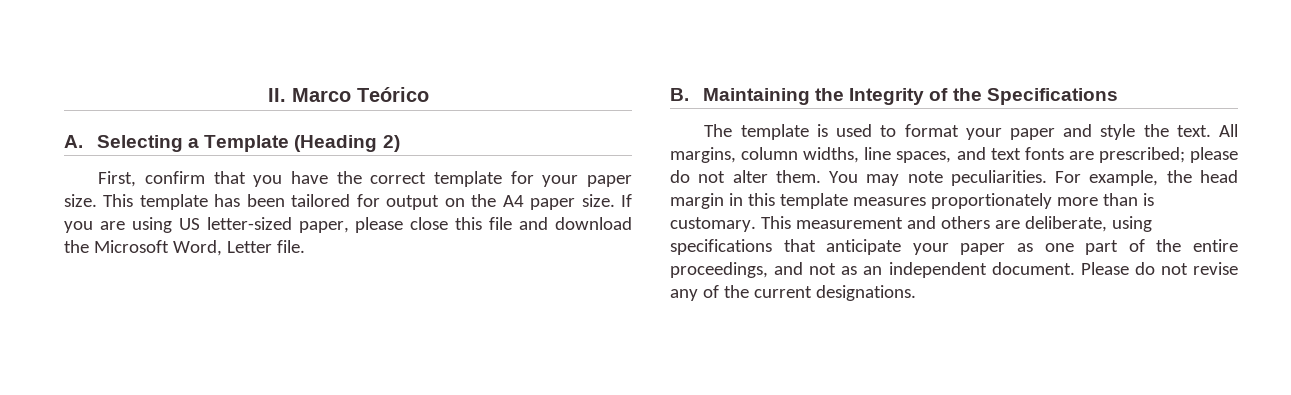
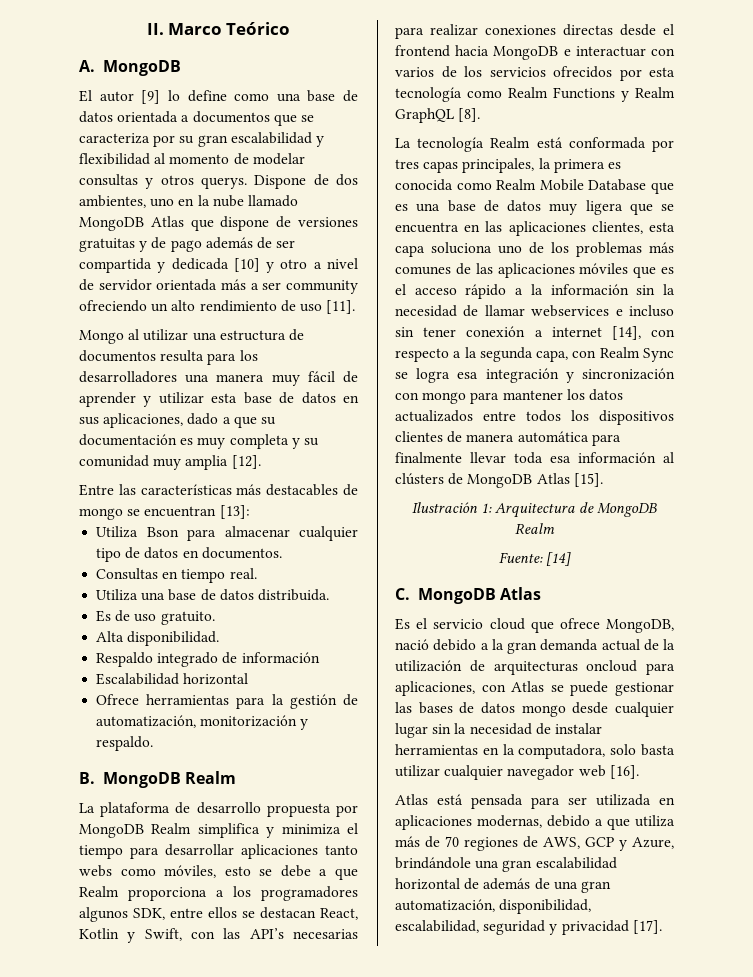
[96,135,400,152] [98,171,632,187] [64,194,632,210] [64,217,632,233] [64,240,305,256] [670,88,1118,105] [704,124,1238,140] [670,147,1238,163] [670,170,1238,186] [670,193,1154,209] [670,216,1152,232] [670,239,1238,255] [670,262,1238,278] [670,285,916,301] Selecting a Template (Heading 2) // First, confirm that you have the correct template for your paper size. This template has been tailored for output on the A4 paper size. If you are using US letter-sized paper, please close this file and download the Microsoft Word, Letter file. // B. Maintaining the Integrity of the Specifications // The template is used to format your paper and style the text. All margins, column widths, line spaces, and text fonts are prescribed; please do not alter them. You may note peculiarities. For example, the head margin in this template measures proportionately more than is customary. This measurement and others are deliberate, using specifications that anticipate your paper as one part of the entire proceedings, and not as an independent document. Please do not revise any of the current designations. -> [102,60,181,76] [79,90,358,104] [79,111,314,126] [79,132,324,147] [79,153,305,165] [79,174,358,189] [79,195,298,208] [79,216,358,231] [79,237,296,252] [79,258,358,273] [79,279,358,294] [79,300,356,314] [79,329,304,344] [79,350,258,365] [79,371,358,386] [79,392,359,407] [79,413,276,428] [79,434,319,449] [79,455,261,470] [79,484,359,496] [79,505,250,520] [96,526,358,541] [96,547,282,562] [96,568,257,583] [96,589,329,601] [96,610,215,625] [96,631,220,646] [96,652,320,667] [96,673,249,685] [96,694,358,709] [96,715,309,730] [96,736,154,751] [79,771,236,788] [79,802,358,817] [79,823,358,838] [79,844,358,859] [79,865,358,880] [79,886,358,901] [79,907,358,922] [79,928,358,943] [395,24,674,39] [395,45,675,60] [395,66,675,81] [395,87,675,102] [395,108,481,123] [395,137,674,152] [395,158,621,173] [395,179,674,194] [395,200,674,215] [395,221,675,236] [395,242,674,257] [395,263,674,278] [395,284,675,299] [395,305,674,317] [395,326,675,340] [395,347,674,362] [395,368,675,383] [395,389,623,404] [395,410,674,425] [395,431,621,446] [395,452,674,464] [395,473,603,488] [411,502,658,518] [515,523,555,534] [498,552,572,566] [395,587,541,604] [395,618,674,633] [395,639,675,654] [395,660,675,675] [395,681,674,696] [395,702,674,717] [395,723,602,738] [395,744,675,759] [395,765,639,780] [395,794,675,809] [395,815,675,830] [395,836,674,851] [395,857,617,872] [395,878,611,893] [395,899,592,914] [395,920,662,935] MongoDB // El autor [9] lo define como una base de datos orientada a documentos que se caracteriza por su gran escalabilidad y flexibilidad al momento de modelar consultas y otros querys. Dispone de dos ambientes, uno en la nube llamado MongoDB Atlas que dispone de versiones gratuitas y de pago además de ser compartida y dedicada [10] y otro a nivel de servidor orientada más a ser community ofreciendo un alto rendimiento de uso [11]. // Mongo al utilizar una estructura de documentos resulta para los desarrolladores una manera muy fácil de aprender y utilizar esta base de datos en sus aplicaciones, dado a que su documentación es muy completa y su comunidad muy amplia [12]. // Entre las características más destacables de mongo se encuentran [13]: // Utiliza Bson para almacenar cualquier tipo de datos en documentos. // Consultas en tiempo real. // Utiliza una base de datos distribuida. // Es de uso gratuito. // Alta disponibilidad. // Respaldo integrado de información // Escalabilidad horizontal // Ofrece herramientas para la gestión de automatización, monitorización y respaldo. // B. MongoDB Realm // La plataforma de desarrollo propuesta por MongoDB Realm simplifica y minimiza el tiempo para desarrollar aplicaciones tanto webs como móviles, esto se debe a que Realm proporciona a los programadores algunos SDK, entre ellos se destacan React, Kotlin y Swift, con las API’s necesarias para realizar conexiones directas desde el frontend hacia MongoDB e interactuar con varios de los servicios ofrecidos por esta tecnología como Realm Functions y Realm GraphQL [8]. // La tecnología Realm está conformada por tres capas principales, la primera es conocida como Realm Mobile Database que es una base de datos muy ligera que se encuentra en las aplicaciones clientes, esta capa soluciona uno de los problemas más comunes de las aplicaciones móviles que es el acceso rápido a la información sin la necesidad de llamar webservices e incluso sin tener conexión a internet [14], con respecto a la segunda capa, con Realm Sync se logra esa integración y sincronización con mongo para mantener los datos actualizados entre todos los dispositivos clientes de manera automática para finalmente llevar toda esa información al clústers de MongoDB Atlas [15]. // Ilustración 1: Arquitectura de MongoDB Realm // Fuente: [14] // C. MongoDB Atlas // Es el servicio cloud que ofrece MongoDB, nació debido a la gran demanda actual de la utilización de arquitecturas oncloud para aplicaciones, con Atlas se puede gestionar las bases de datos mongo desde cualquier lugar sin la necesidad de instalar herramientas en la computadora, solo basta utilizar cualquier navegador web [16]. // Atlas está pensada para ser utilizada en aplicaciones modernas, debido a que utiliza más de 70 regiones de AWS, GCP y Azure, brindándole una gran escalabilidad horizontal de además de una gran automatización, disponibilidad, escalabilidad, seguridad y privacidad [17].

